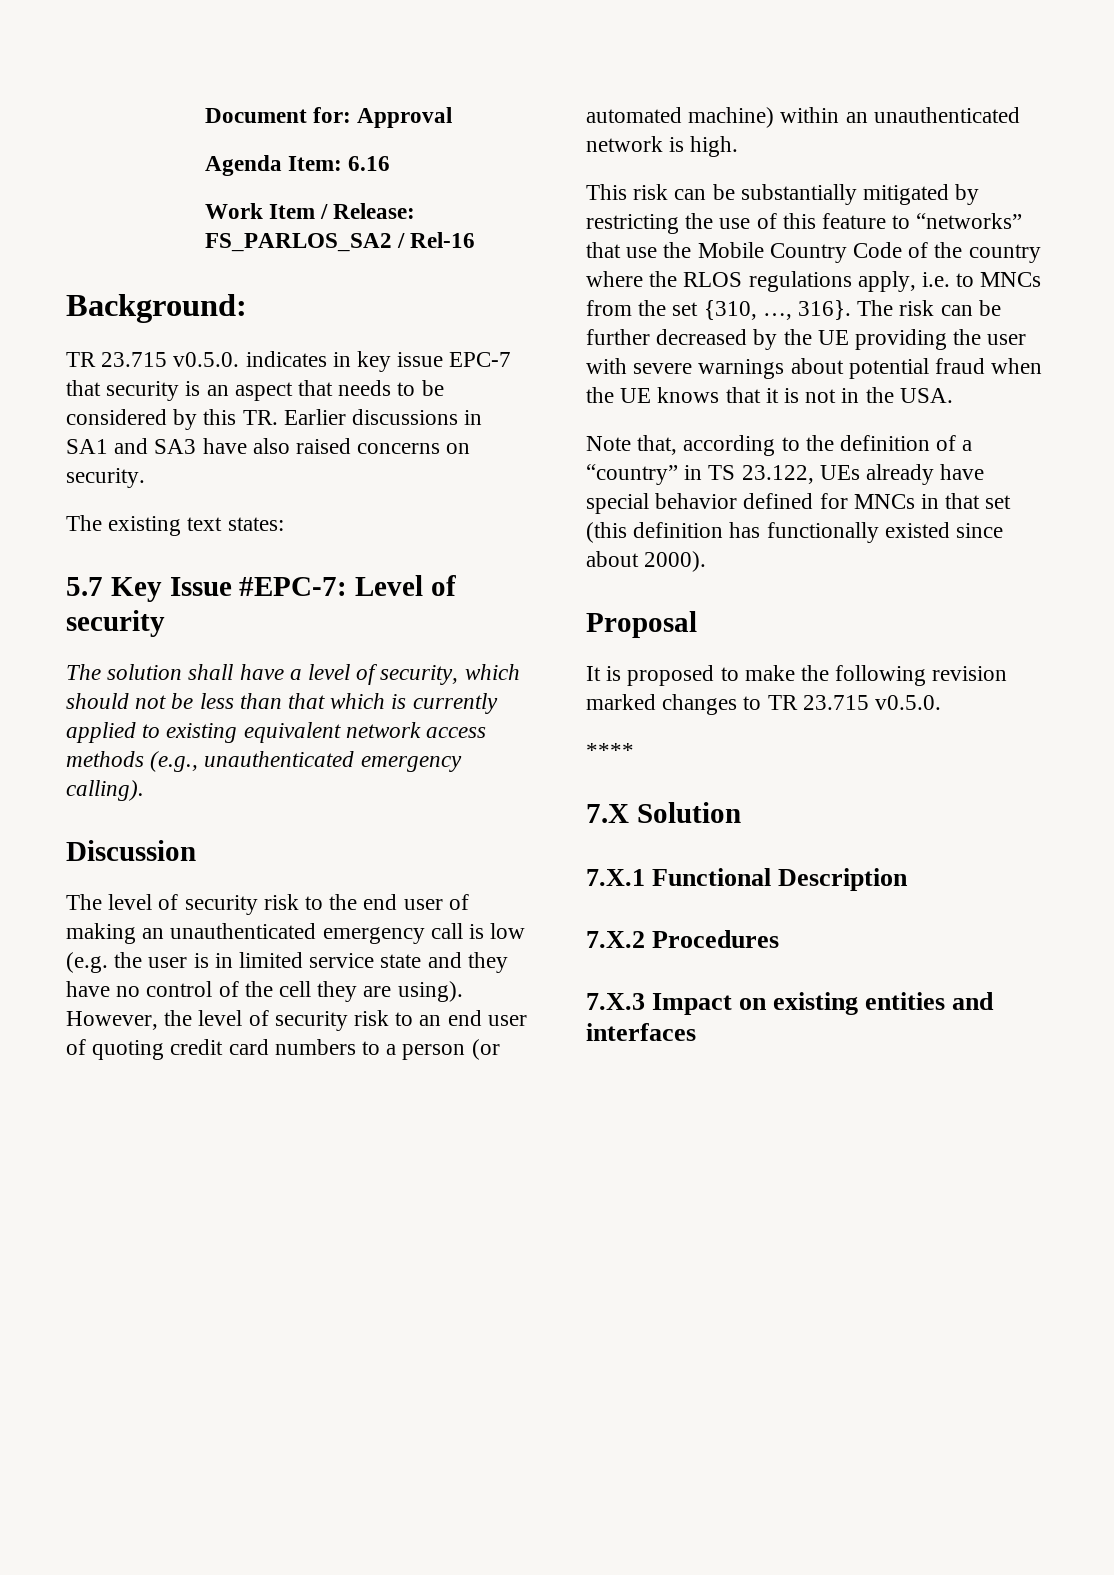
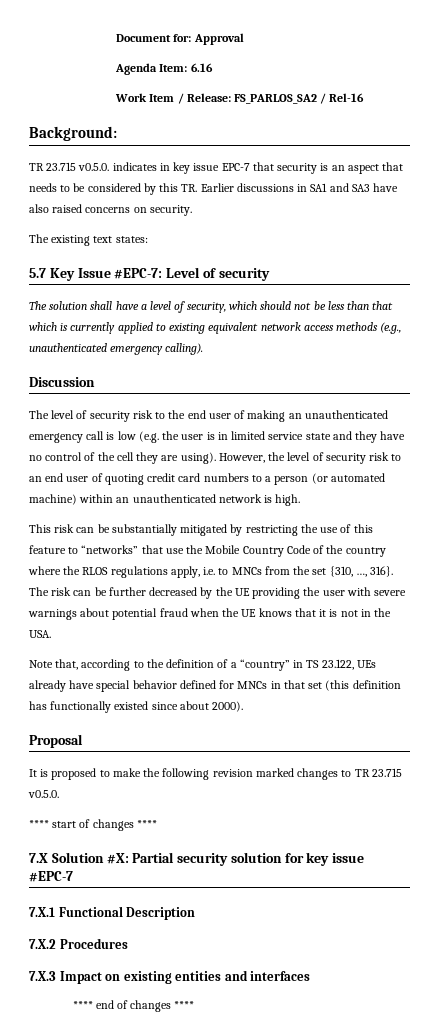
[586,802,741,823] // 7.X Solution -> [52,819,157,831] [29,852,365,866] [29,871,73,882] start of changes **** // 7.X Solution #X: Partial security solution for key issue #EPC-7
(696, 1032) none -> [72,1000,195,1012] // **** end of changes ****

